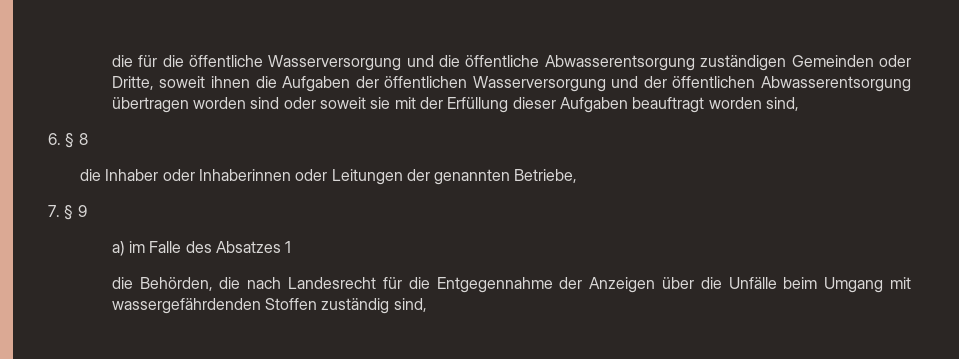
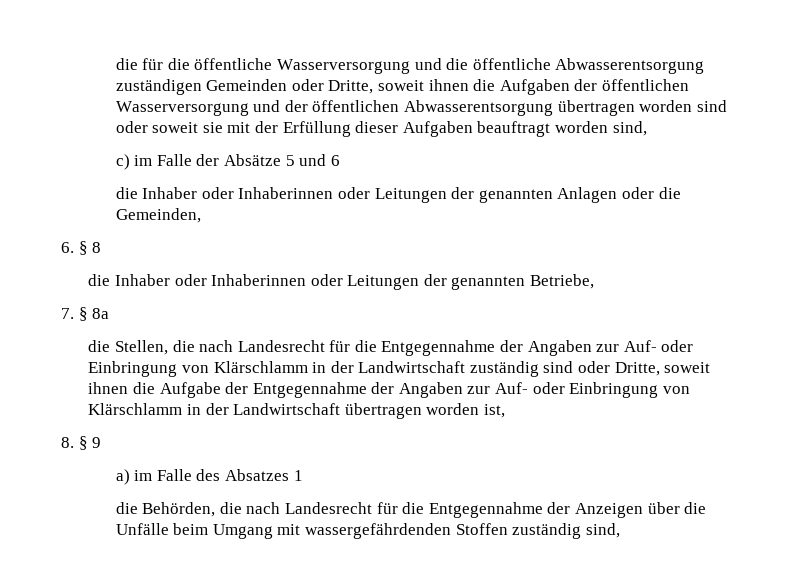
(799, 104) none -> [115,154,340,170] [115,187,681,203] [115,208,201,223] // c) im Falle der Absätze 5 und 6 // die Inhaber oder Inhaberinnen oder Leitungen der genannten Anlagen oder die Gemeinden,
(74, 212) none -> [92,308,110,319] [88,340,694,356] [88,361,711,377] [88,382,690,398] [88,403,505,419] [61,436,88,450] 8a // die Stellen, die nach Landesrecht für die Entgegennahme der Angaben zur Auf- oder Einbringung von Klärschlamm in der Landwirtschaft zuständig sind oder Dritte, soweit ihnen die Aufgabe der Entgegennahme der Angaben zur Auf- oder Einbringung von Klärschlamm in der Landwirtschaft übertragen worden ist, // 8. §

